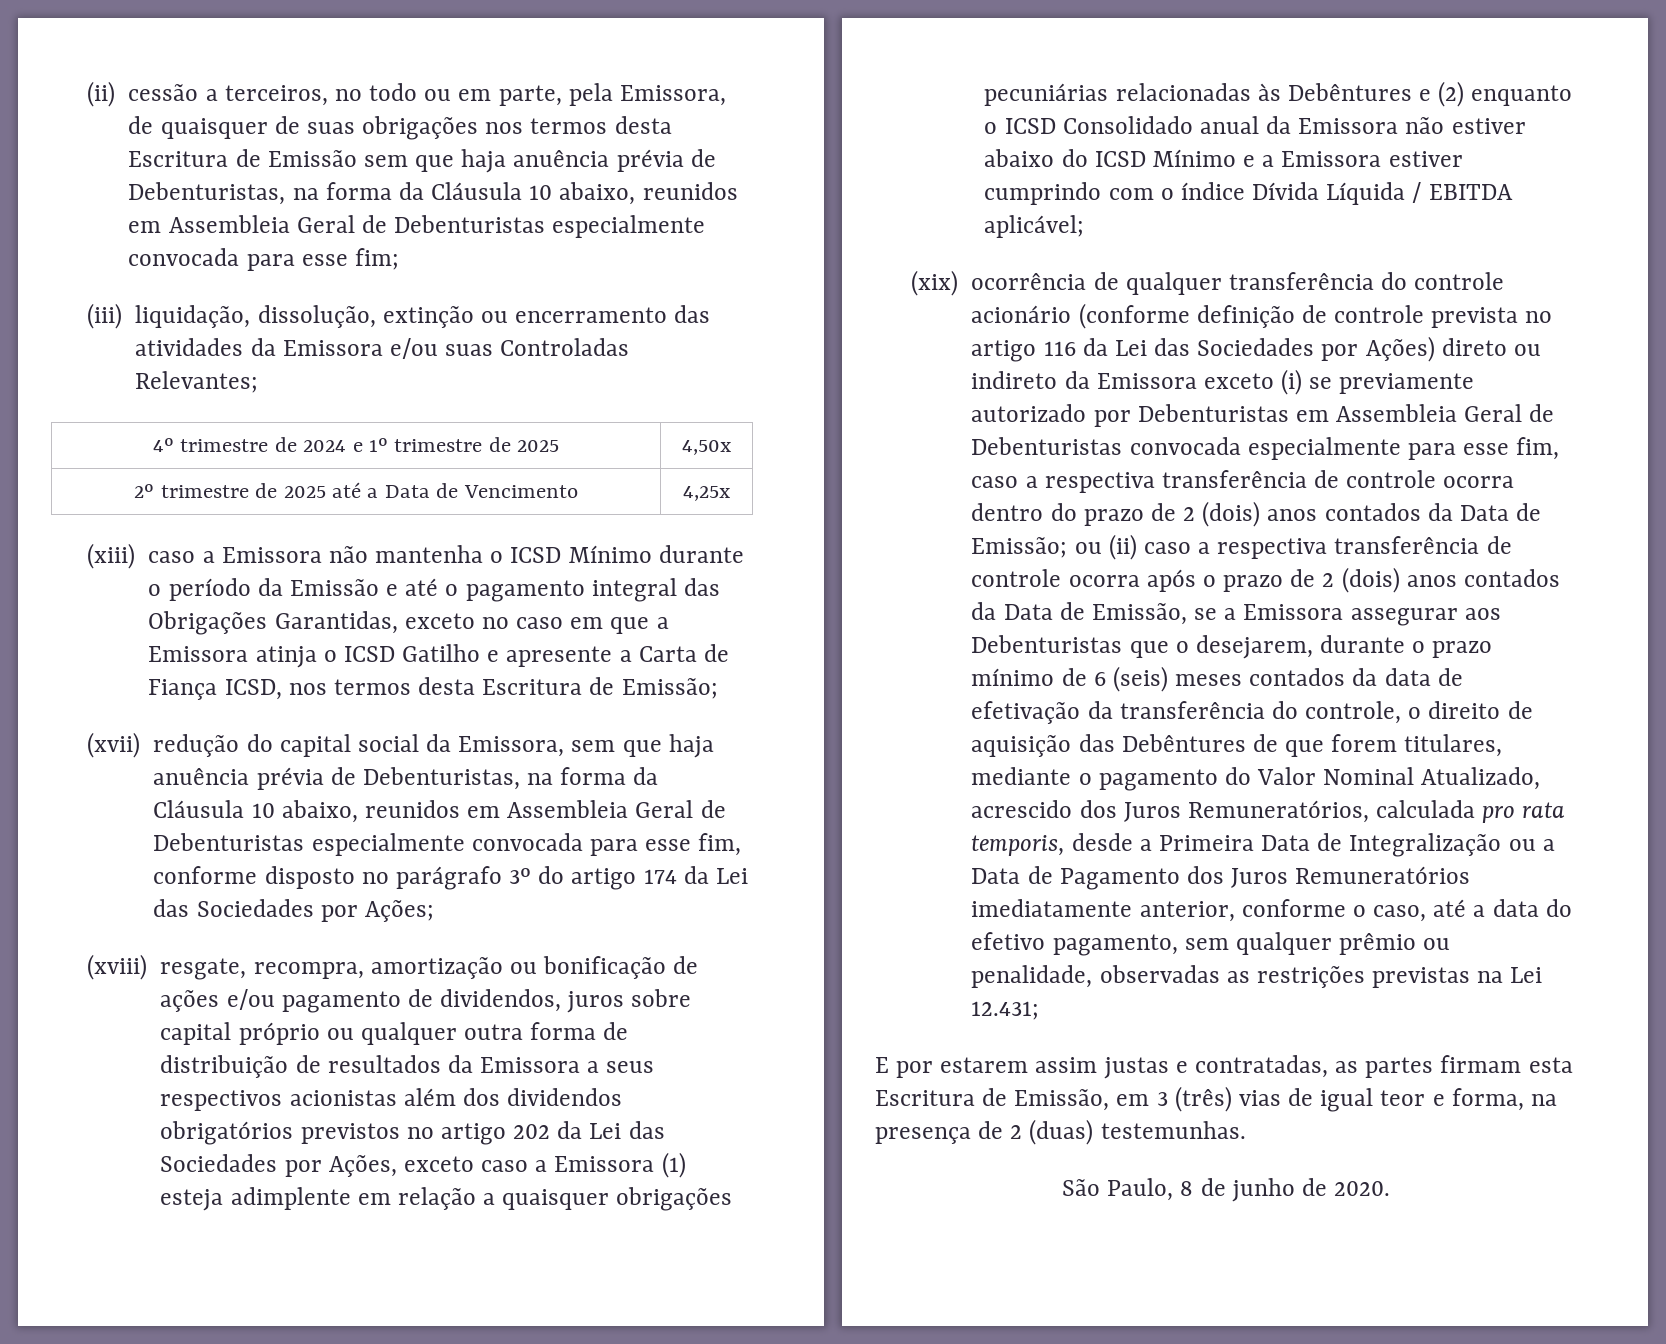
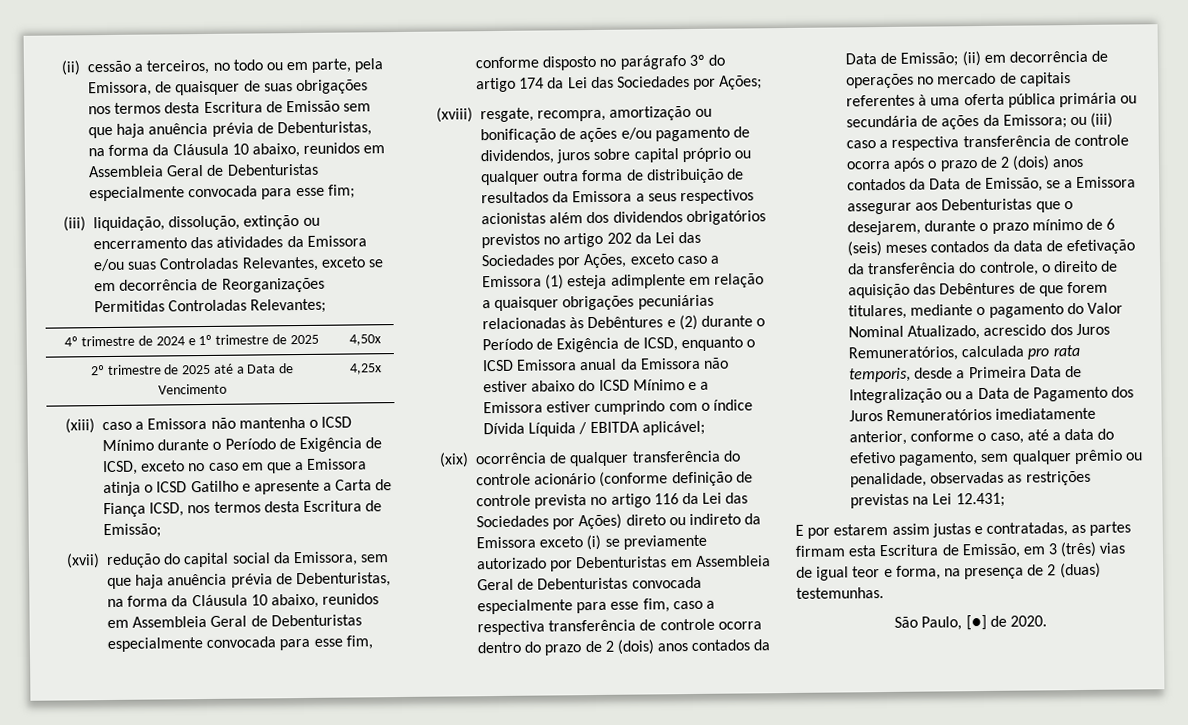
(630, 347) none -> [241,256,384,272] [93,277,325,293] [93,299,248,313] Relevantes, exceto se em decorrência de Reorganizações Permitidas Controladas
[168,578,720,602] [148,611,398,635] período da Emissão e até o pagamento integral das Obrigações Garantidas, -> [224,437,383,453] [101,460,138,476] Período de Exigência de ICSD,
(1465, 94) none -> [700,315,766,327] [481,337,678,353] durante o Período de Exigência de ICSD,
[1062,116,1193,134] Consolidado -> [516,359,578,371] Emissora
[1074,534,1137,560] ou (ii) -> [961,50,1109,67] [845,72,1071,89] [845,92,1138,108] [845,112,1114,130] (ii) em decorrência de operações no mercado de capitais referentes à uma oferta pública primária ou secundária de ações da Emissora; ou (iii)
[1180,1178,1295,1202] 8 de junho -> [965,614,987,631] [●]

